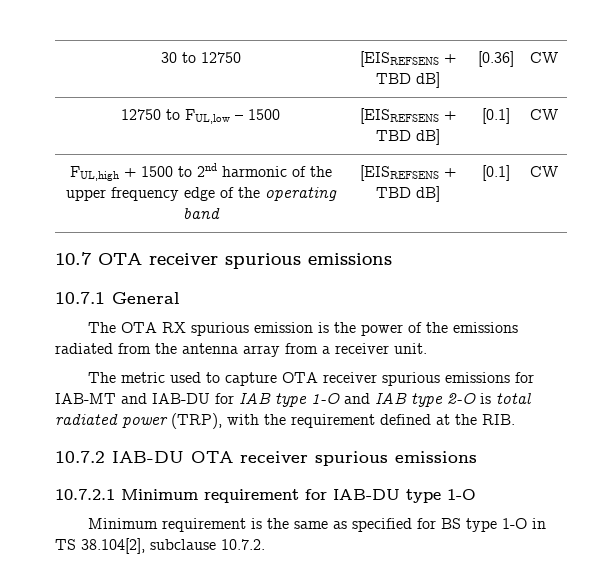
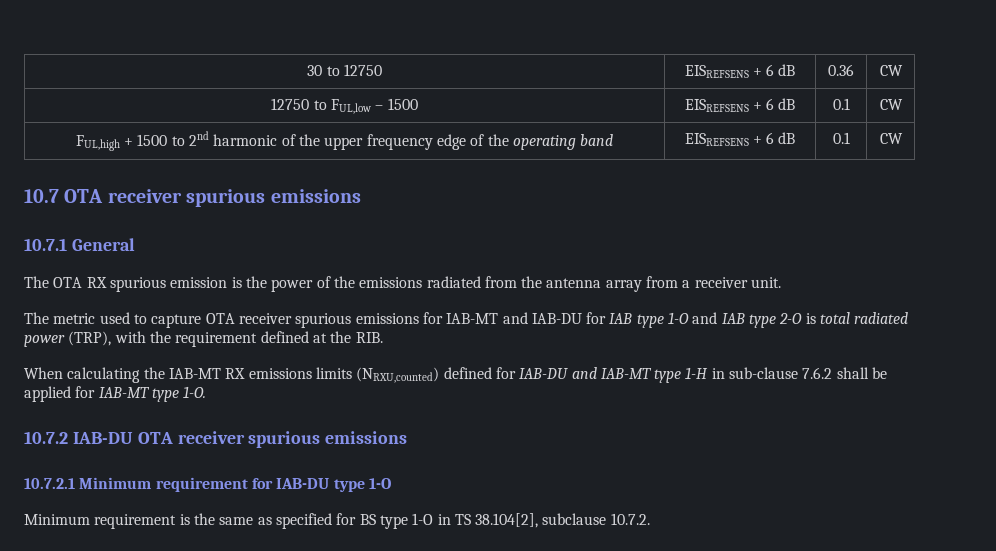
[359,51,456,67] [375,72,440,88] [477,51,514,67] [EISREFSENS + TBD dB] | [0.36] -> [684,64,796,78] [828,64,854,76] EISREFSENS + 6 dB | 0.36
[359,108,456,124] [375,129,440,145] [481,108,510,124] [EISREFSENS + TBD dB] | [0.1] -> [684,98,796,112] [832,98,850,110] EISREFSENS + 6 dB | 0.1
[359,165,456,181] [375,186,440,202] [481,165,510,181] [EISREFSENS + TBD dB] | [0.1] -> [684,132,796,146] [832,132,850,144] EISREFSENS + 6 dB | 0.1
(515, 419) none -> [24,367,888,383] [24,386,207,402] // When calculating the IAB-MT RX emissions limits (NRXU,counted) defined for IAB-DU and IAB-MT type 1-H in sub-clause 7.6.2 shall be applied for IAB-MT type 1-O.

